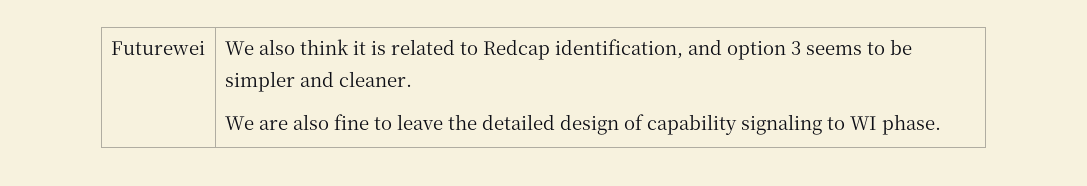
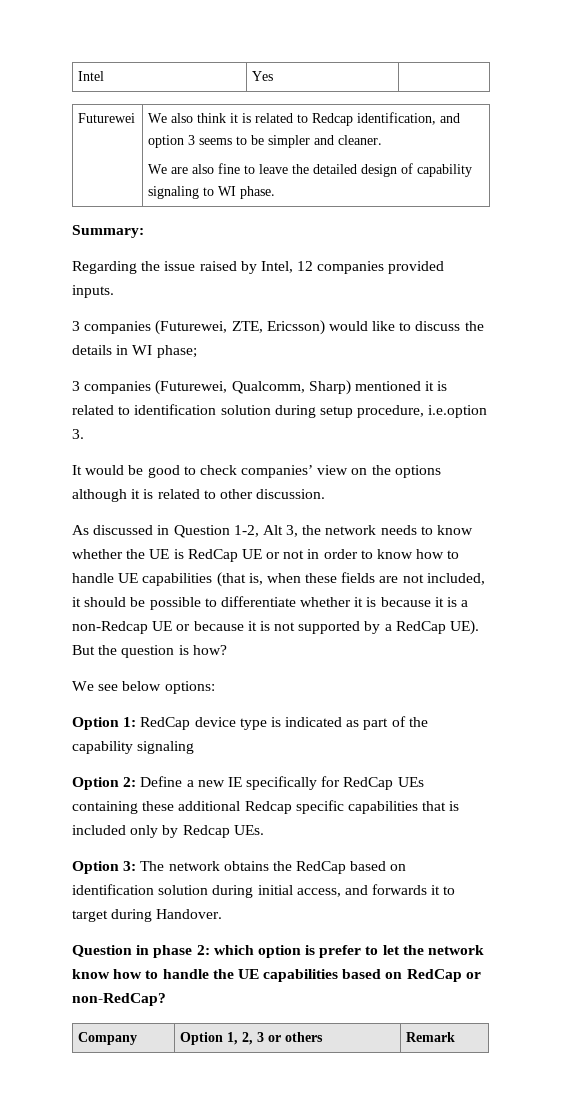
(110, 47) none -> [78,71,105,81] [252,71,274,81] Intel | Yes | //
(941, 124) none -> [72,225,144,238] [72,261,445,274] [72,285,114,298] [72,320,484,335] [72,345,197,358] [72,380,448,395] [72,404,488,418] [72,429,84,439] [72,465,441,478] [72,489,326,502] [72,525,474,538] [72,549,460,562] [72,572,485,587] [72,596,469,610] [72,620,480,635] [72,645,227,658] [72,681,215,694] [72,716,428,730] [72,741,195,754] [72,776,424,790] [72,800,460,814] [72,825,264,838] [72,861,407,874] [72,884,456,898] [72,909,223,922] [72,945,485,958] [72,969,481,982] [72,993,166,1006] [78,1032,138,1045] [180,1032,324,1045] [406,1032,456,1042] // Summary: // Regarding the issue raised by Intel, 12 companies provided inputs. // 3 companies (Futurewei, ZTE, Ericsson) would like to discuss the details in WI phase; // 3 companies (Futurewei, Qualcomm, Sharp) mentioned it is related to identification solution during setup procedure, i.e.option 3. // It would be good to check companies’ view on the options although it is related to other discussion. // As discussed in Question 1-2, Alt 3, the network needs to know whether the UE is RedCap UE or not in order to know how to handle UE capabilities (that is, when these fields are not included, it should be possible to differentiate whether it is because it is a non-Redcap UE or because it is not supported by a RedCap UE). But the question is how? // We see below options: // Option 1: RedCap device type is indicated as part of the capability signaling // Option 2: Define a new IE specifically for RedCap UEs containing these additional Redcap specific capabilities that is included only by Redcap UEs. // Option 3: The network obtains the RedCap based on identification solution during initial access, and forwards it to target during Handover. // Question in phase 2: which option is prefer to let the network know how to handle the UE capabilities based on RedCap or non-RedCap? // Company | Option 1, 2, 3 or others | Remark

